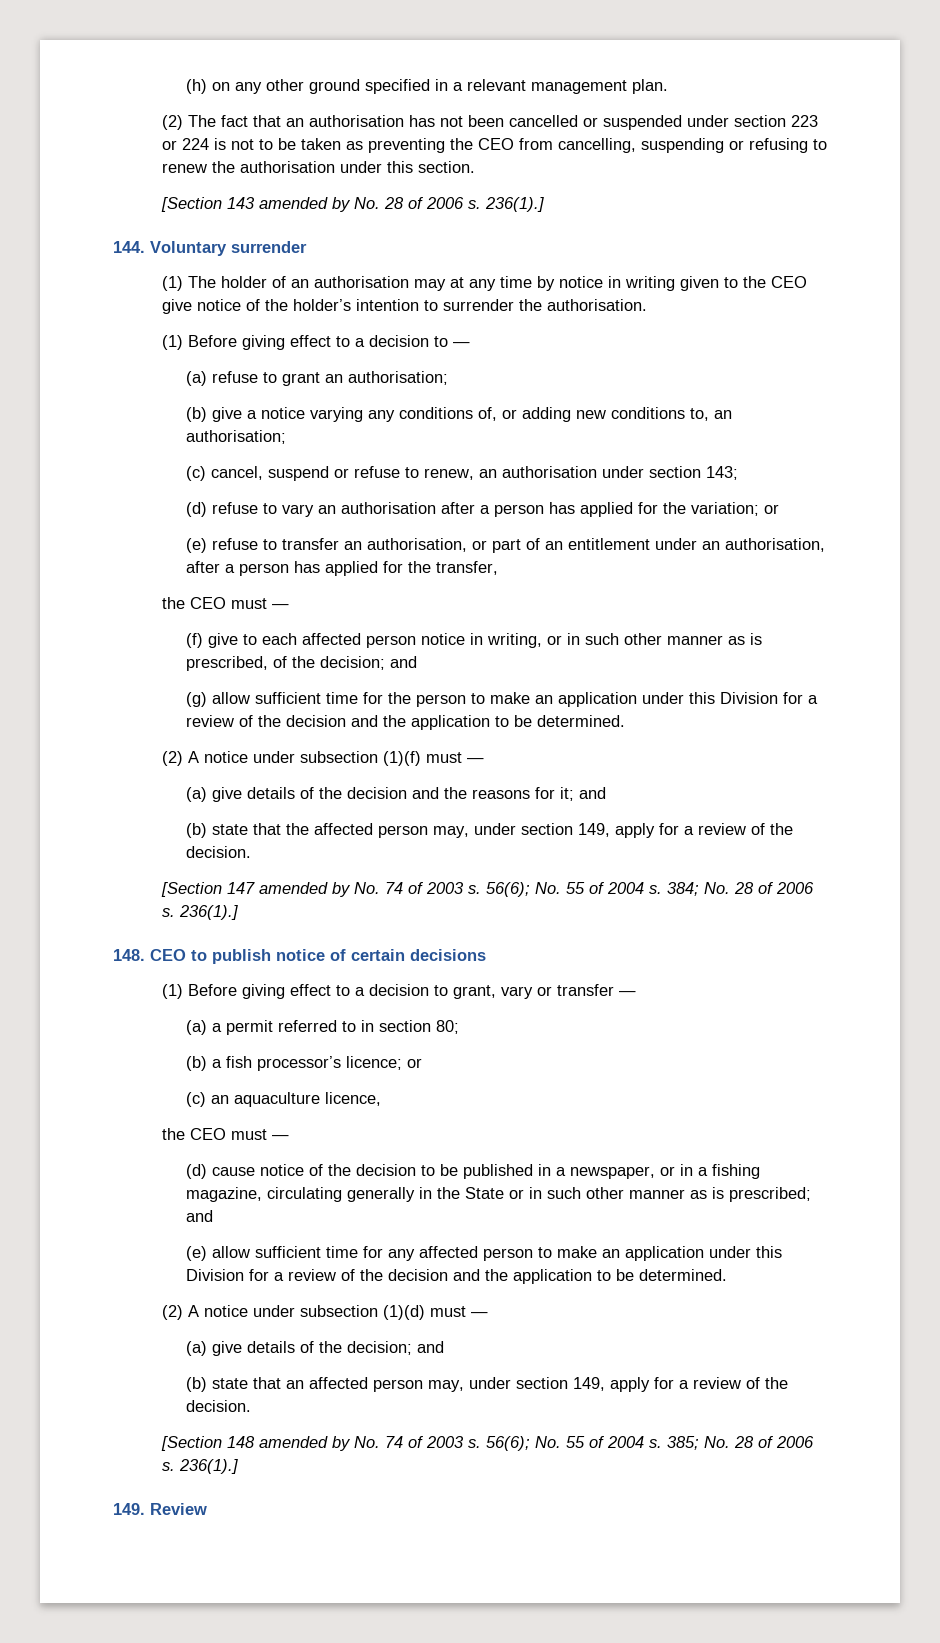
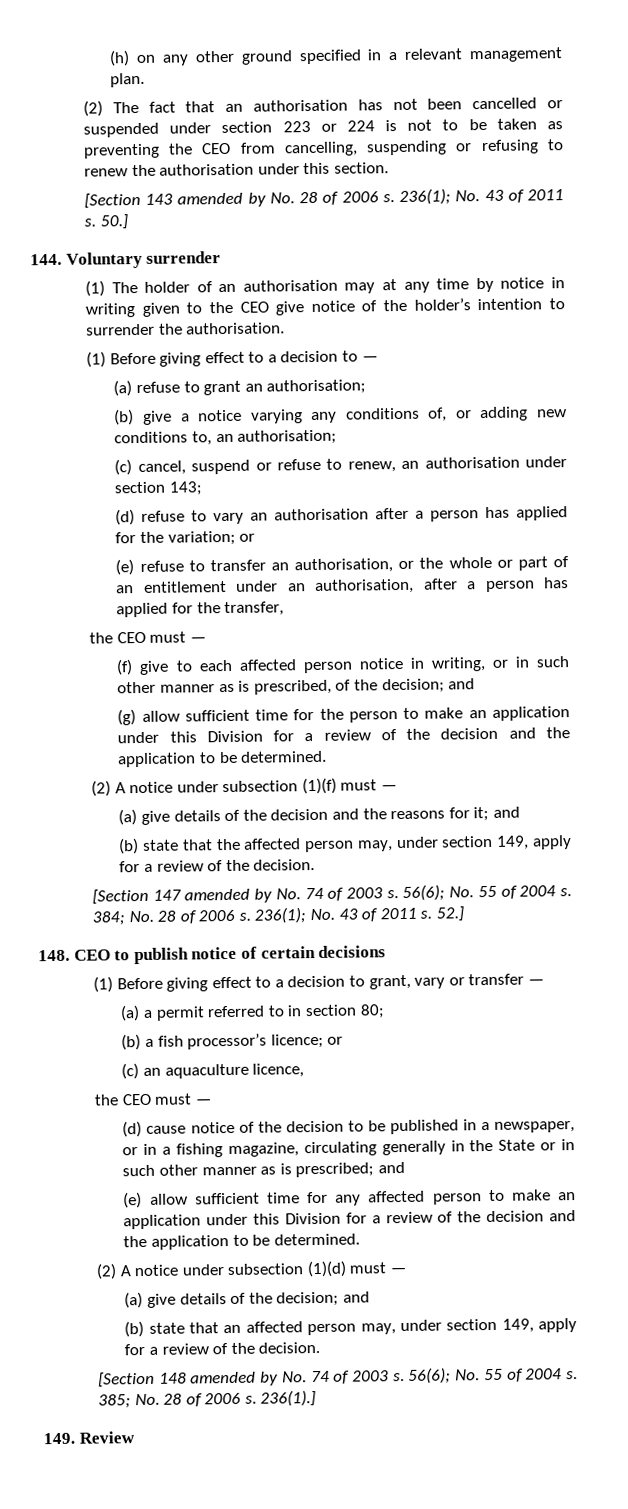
[484,197,544,212] 236(1).] -> [399,188,564,205] [83,214,128,230] 236(1); No. 43 of 2011 s. 50.]
(488, 545) none -> [419,556,513,569] the whole or
[178,905,238,920] 236(1).] -> [254,906,465,924] 236(1); No. 43 of 2011 s. 52.]

